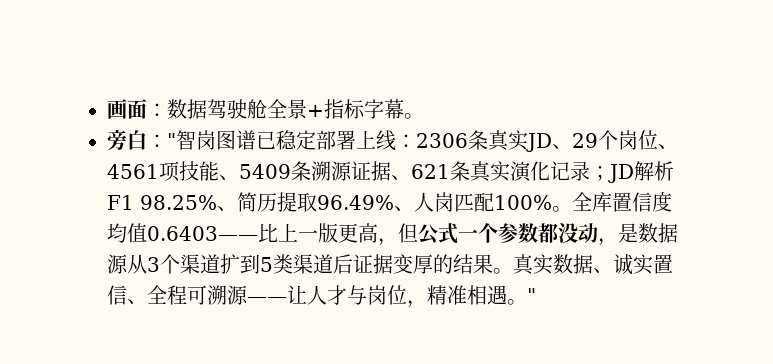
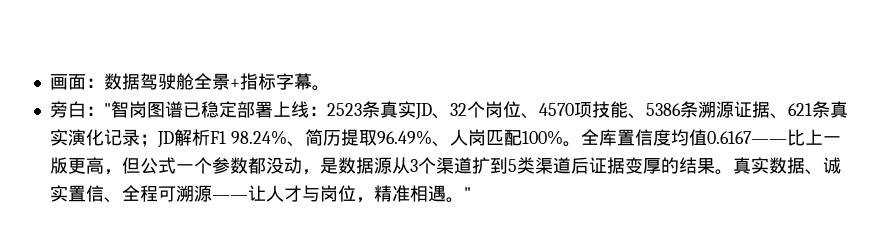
[416,133,468,148] 2306 -> [326,103,362,116] 2523
[572,133,598,148] 29 -> [449,103,467,116] 32
[107,164,159,179] 4561 -> [538,103,574,116] 4570
[239,164,291,179] 5409 -> [645,103,681,116] 5386
[140,195,217,210] 98.25% -> [230,130,287,145] 98.24%
[147,226,258,241] 0.6403—— -> [706,131,787,144] 0.6167——

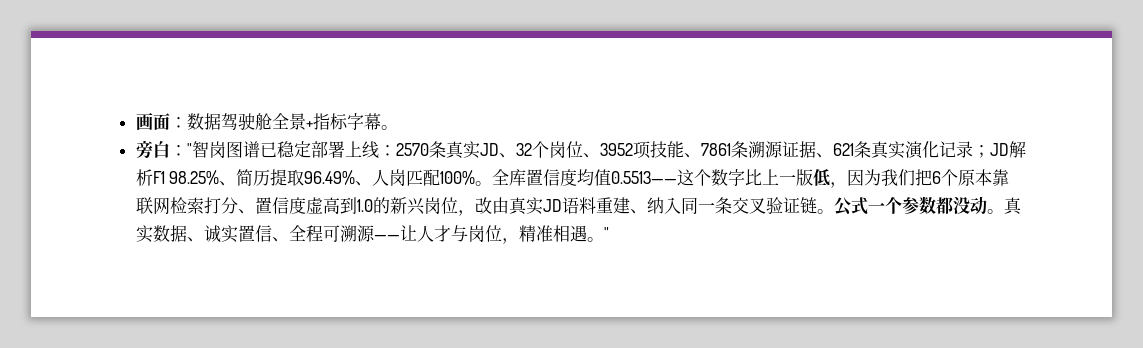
[326,103,362,116] 2523 -> [395,143,429,156] 2570
[538,103,574,116] 4570 -> [599,143,633,156] 3952
[645,103,681,116] 5386 -> [700,143,731,156] 7861
[230,130,287,145] 98.24% -> [169,170,220,185] 98.25%
[706,129,841,146] [49,157,140,175] 0.6167——比上一版更高，但 -> [611,169,1010,188] [135,197,834,216] 0.5513——这个数字比上一版低，因为我们把6个原本靠联网检索打分、置信度虚高到1.0的新兴岗位，改由真实JD语料重建、纳入同一条交叉验证链。
[301,157,715,175] ，是数据源从3个渠道扩到5类渠道后证据变厚的结果 -> (987, 205) none

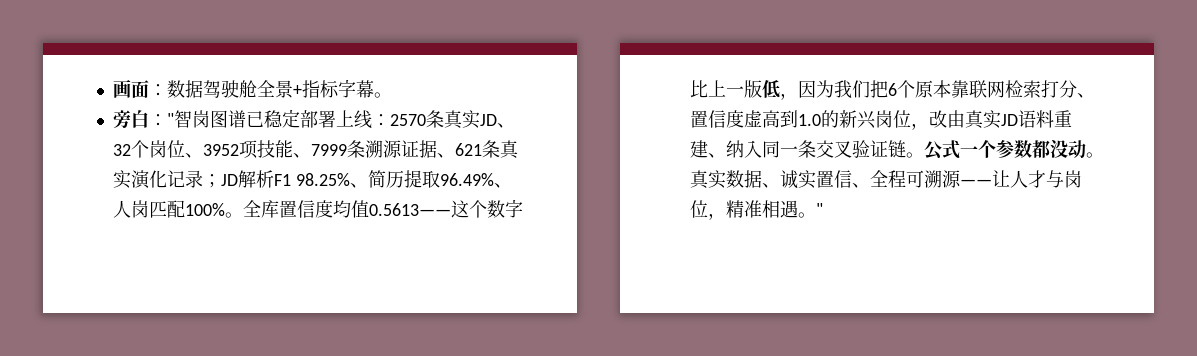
[700,143,731,156] 7861 -> [310,144,347,156] 7999
[611,171,678,184] 0.5513—— -> [368,203,451,216] 0.5613——

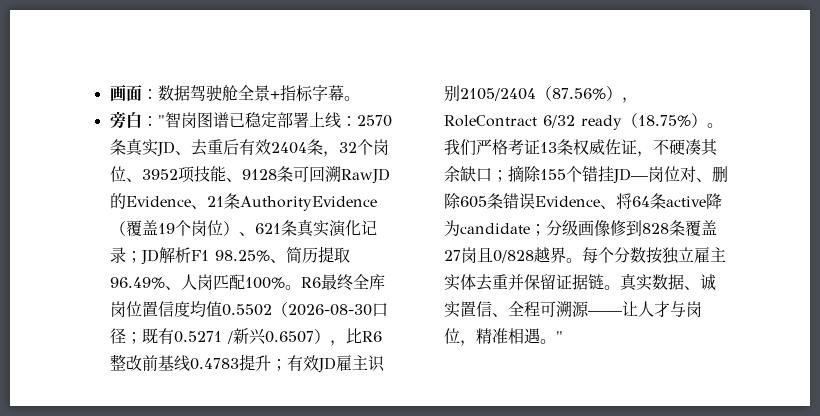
(515, 125) none -> [190,139,339,157] 去重后有效2404条，
[310,140,437,158] 7999条溯源证据 -> [241,166,390,184] [109,193,377,211] [109,220,239,237] 9128条可回溯RawJD的Evidence、21条AuthorityEvidence（覆盖19个岗位）
[242,199,523,218] [689,80,1095,100] [689,110,1072,130] [689,140,1086,160] 全库置信度均值0.5613——这个数字比上一版低，因为我们把6个原本靠联网检索打分、置信度虚高到1.0的新兴岗位，改由真实JD语料重建、纳入同一条交叉验证链。公式一个参数都没动 -> [300,274,385,291] [109,301,388,318] [109,328,382,346] [109,354,385,373] [443,85,638,103] [443,113,723,130] [443,139,718,157] [443,165,728,184] [443,193,722,209] [443,220,717,237] [443,247,726,264] [443,274,604,291] R6最终全库岗位置信度均值0.5502（2026-08-30口径；既有0.5271 /新兴0.6507），比R6整改前基线0.4783提升；有效JD雇主识别2105/2404（87.56%），RoleContract 6/32 ready（18.75%）。我们严格考证13条权威佐证，不硬凑其余缺口；摘除155个错挂JD—岗位对、删除605条错误Evidence、将64条active降为candidate；分级画像修到828条覆盖27岗且0/828越界。每个分数按独立雇主实体去重并保留证据链

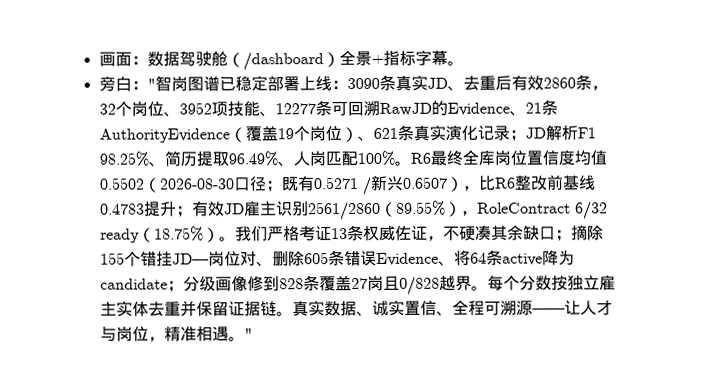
(238, 93) none -> [226,52,340,71] （/dashboard）
[356,115,392,127] 2570 -> [346,77,380,90] 3090
[270,142,307,154] 2404 -> [542,77,576,89] 2860
[241,169,277,180] 9128 -> [274,103,316,115] 12277
[459,86,606,101] 2105/2404（87.56% -> [307,200,446,221] 2561/2860（89.55%

